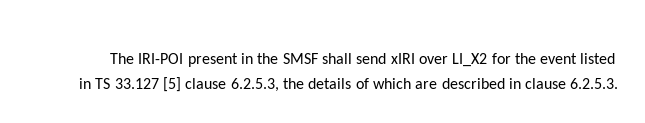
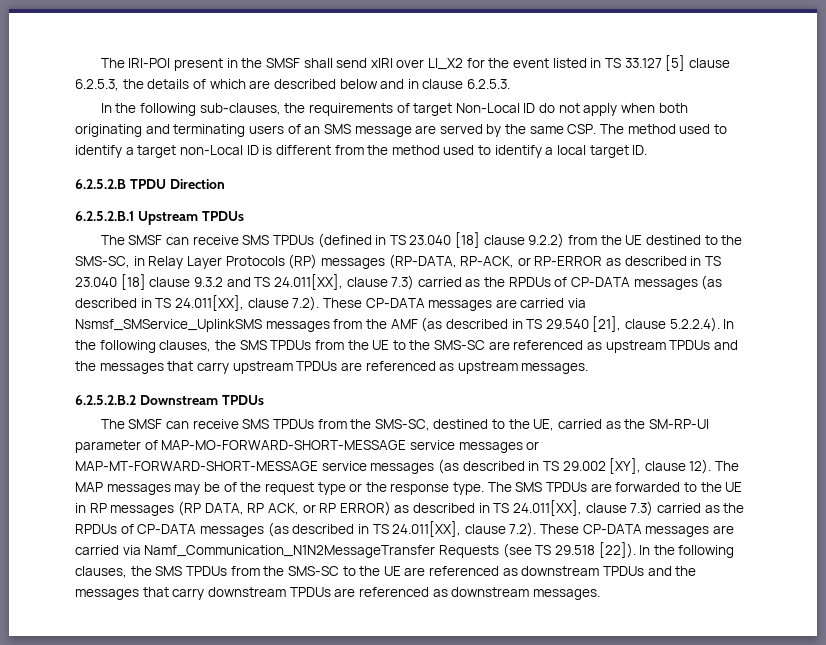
(505, 83) none -> [339,79,405,89] below and
(619, 83) none -> [100,103,688,116] [75,124,727,137] [75,145,648,158] [75,179,225,189] [75,211,244,225] [100,232,743,248] [75,254,722,269] [75,274,723,290] [75,295,587,311] [75,316,735,332] [75,340,738,353] [75,361,589,374] [75,395,264,405] [100,419,709,431] [75,440,540,453] [75,458,740,474] [75,482,743,495] [75,500,745,516] [75,521,735,537] [75,542,735,558] [75,566,697,578] [75,587,600,600] // In the following sub-clauses, the requirements of target Non-Local ID do not apply when both originating and terminating users of an SMS message are served by the same CSP. The method used to identify a target non-Local ID is different from the method used to identify a local target ID. // 6.2.5.2.B TPDU Direction // 6.2.5.2.B.1 Upstream TPDUs // The SMSF can receive SMS TPDUs (defined in TS 23.040 [18] clause 9.2.2) from the UE destined to the SMS-SC, in Relay Layer Protocols (RP) messages (RP-DATA, RP-ACK, or RP-ERROR as described in TS 23.040 [18] clause 9.3.2 and TS 24.011[XX], clause 7.3) carried as the RPDUs of CP-DATA messages (as described in TS 24.011[XX], clause 7.2). These CP-DATA messages are carried via Nsmsf_SMService_UplinkSMS messages from the AMF (as described in TS 29.540 [21], clause 5.2.2.4). In the following clauses, the SMS TPDUs from the UE to the SMS-SC are referenced as upstream TPDUs and the messages that carry upstream TPDUs are referenced as upstream messages. // 6.2.5.2.B.2 Downstream TPDUs // The SMSF can receive SMS TPDUs from the SMS-SC, destined to the UE, carried as the SM-RP-UI parameter of MAP-MO-FORWARD-SHORT-MESSAGE service messages or MAP-MT-FORWARD-SHORT-MESSAGE service messages (as described in TS 29.002 [XY], clause 12). The MAP messages may be of the request type or the response type. The SMS TPDUs are forwarded to the UE in RP messages (RP DATA, RP ACK, or RP ERROR) as described in TS 24.011[XX], clause 7.3) carried as the RPDUs of CP-DATA messages (as described in TS 24.011[XX], clause 7.2). These CP-DATA messages are carried via Namf_Communication_N1N2MessageTransfer Requests (see TS 29.518 [22]). In the following clauses, the SMS TPDUs from the SMS-SC to the UE are referenced as downstream TPDUs and the messages that carry downstream TPDUs are referenced as downstream messages.

